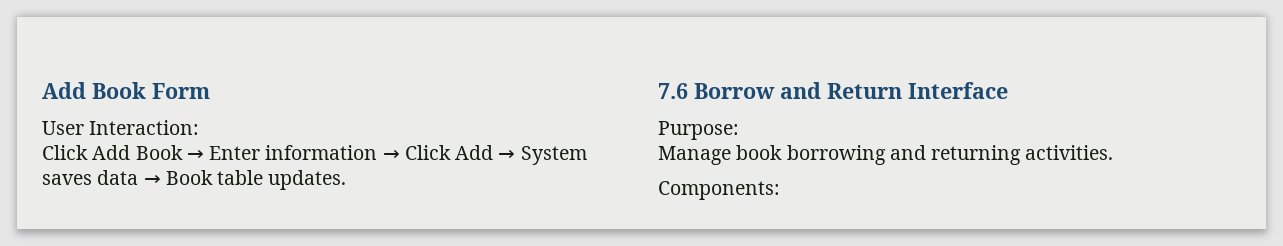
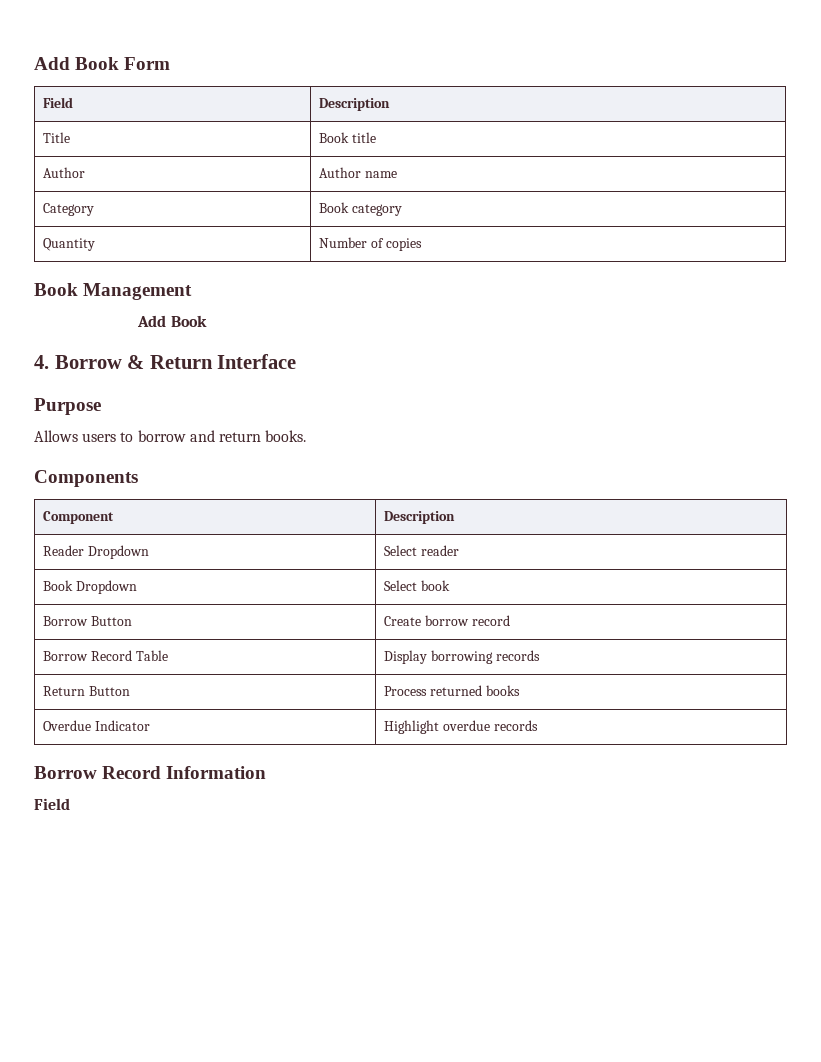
[42,120,200,135] [42,145,587,165] [42,170,347,190] [658,82,1008,99] [658,121,739,140] [658,145,1114,165] [658,181,780,200] // User Interaction: // Click Add Book → Enter information → Click Add → System saves data → Book table updates. // 7.6 Borrow and Return Interface // Purpose: // Manage book borrowing and returning activities. // Components: -> [43,97,74,108] [319,98,391,111] [43,132,71,143] [319,132,377,143] [43,167,86,178] [319,167,398,178] [43,203,95,216] [319,202,403,216] [43,238,96,251] [319,237,422,251] [34,283,193,300] [137,315,207,327] [34,354,297,369] [34,398,101,415] [34,430,307,442] [34,470,138,487] [43,511,115,524] [384,511,456,524] [43,545,150,559] [384,545,460,556] [43,580,138,594] [384,580,451,591] [43,616,133,626] [384,615,510,626] [43,650,168,661] [384,650,540,664] [43,686,131,696] [384,685,520,696] [43,720,151,731] [384,720,538,734] [34,766,267,779] [34,798,70,810] // Field | Description // Title | Book title // Author | Author name // Category | Book category // Quantity | Number of copies // Book Management // Add Book // 4. Borrow & Return Interface // Purpose // Allows users to borrow and return books. // Components // Component | Description // Reader Dropdown | Select reader // Book Dropdown | Select book // Borrow Button | Create borrow record // Borrow Record Table | Display borrowing records // Return Button | Process returned books // Overdue Indicator | Highlight overdue records // Borrow Record Information // Field

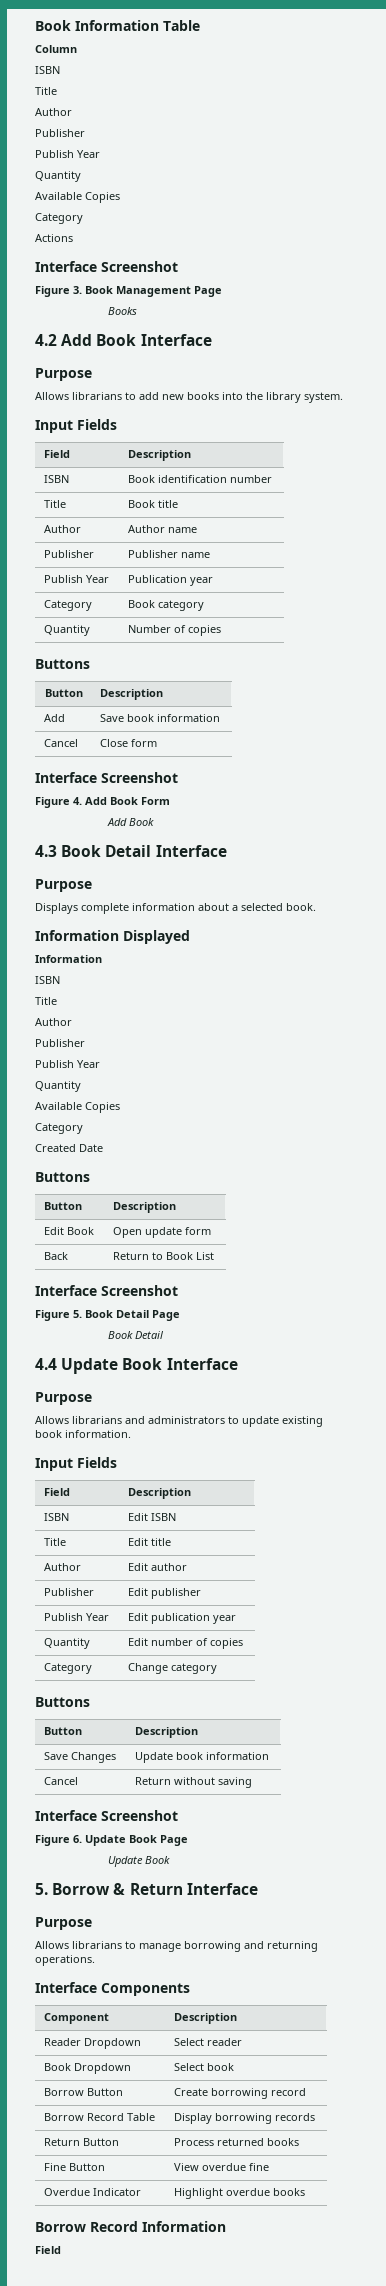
[34,57,171,70] [43,97,74,108] [319,98,391,111] Add Book Form // Field | Description -> [35,20,200,31] [35,45,77,53] [35,66,60,74] [35,87,57,95] [35,108,72,116] [35,129,85,137] [35,150,100,158] [35,171,81,182] [35,192,120,203] [35,213,83,224] [35,234,73,242] [35,261,178,272] [35,286,222,297] [107,307,137,315] [35,334,212,346] [35,368,92,381] [35,392,343,403] [35,419,117,433] [43,450,70,458] [127,450,191,461] [43,475,69,483] [127,475,272,483] Book Information Table // Column // ISBN // Title // Author // Publisher // Publish Year // Quantity // Available Copies // Category // Actions // Interface Screenshot // Figure 3. Book Management Page // Books // 4.2 Add Book Interface // Purpose // Allows librarians to add new books into the library system. // Input Fields // Field | Description // ISBN | Book identification number
(398, 174) none -> [43,550,94,558] [127,550,210,558] [43,575,109,583] [127,575,213,586] // Publisher | Publisher name // Publish Year | Publication year
[34,283,193,300] [137,315,207,327] [34,355,49,369] Book Management // Add Book // 4. -> [35,659,90,669] [44,689,83,697] [99,689,163,700] [43,714,65,722] [99,714,220,722] [43,739,78,747] [99,739,157,747] [35,772,178,783] [35,797,170,808] [106,818,154,826] [35,845,227,857] [35,879,92,892] [35,903,316,914] [35,930,190,944] [35,955,102,963] [35,976,60,984] [35,997,57,1005] [35,1018,72,1026] [35,1039,85,1047] [35,1060,100,1068] [35,1081,81,1092] [35,1102,120,1113] [35,1123,83,1134] [35,1144,103,1152] [35,1172,90,1182] [43,1202,82,1210] [112,1202,176,1213] [43,1227,94,1235] [112,1227,211,1238] [43,1252,68,1260] [112,1252,214,1260] [35,1285,178,1296] [35,1310,180,1321] [107,1331,164,1339] [35,1358,238,1374] [35,1392,92,1405] [35,1416,323,1427] [35,1430,131,1438] [35,1457,117,1471] [43,1488,70,1496] [127,1488,191,1499] [43,1513,69,1521] [127,1513,176,1521] [43,1538,66,1546] [127,1538,171,1546] [43,1563,81,1571] [127,1563,187,1571] [43,1588,94,1596] [127,1588,201,1599] [43,1613,109,1621] [127,1613,236,1624] [43,1638,90,1649] [127,1638,243,1649] [43,1663,92,1674] [127,1663,217,1674] [35,1697,90,1707] [43,1727,82,1735] [134,1727,198,1738] [43,1752,116,1763] [134,1752,269,1763] [43,1777,78,1785] [134,1777,252,1788] [35,1810,178,1821] [35,1835,188,1846] [107,1856,170,1867] [35,1883,48,1895] Buttons // Button | Description // Add | Save book information // Cancel | Close form // Interface Screenshot // Figure 4. Add Book Form // Add Book // 4.3 Book Detail Interface // Purpose // Displays complete information about a selected book. // Information Displayed // Information // ISBN // Title // Author // Publisher // Publish Year // Quantity // Available Copies // Category // Created Date // Buttons // Button | Description // Edit Book | Open update form // Back | Return to Book List // Interface Screenshot // Figure 5. Book Detail Page // Book Detail // 4.4 Update Book Interface // Purpose // Allows librarians and administrators to update existing book information. // Input Fields // Field | Description // ISBN | Edit ISBN // Title | Edit title // Author | Edit author // Publisher | Edit publisher // Publish Year | Edit publication year // Quantity | Edit number of copies // Category | Change category // Buttons // Button | Description // Save Changes | Update book information // Cancel | Return without saving // Interface Screenshot // Figure 6. Update Book Page // Update Book // 5.
[82,430,307,442] users to borrow and return books. // -> [72,1941,318,1952] [35,1955,95,1966] [35,1982,97,1993] librarians to manage borrowing and returning operations. // Interface
[425,615,470,626] borrow -> [210,2088,268,2099] borrowing
(520, 690) none -> [43,2163,105,2171] [173,2163,269,2171] // Fine Button | View overdue fine
[493,720,538,731] records -> [272,2188,305,2196] books

